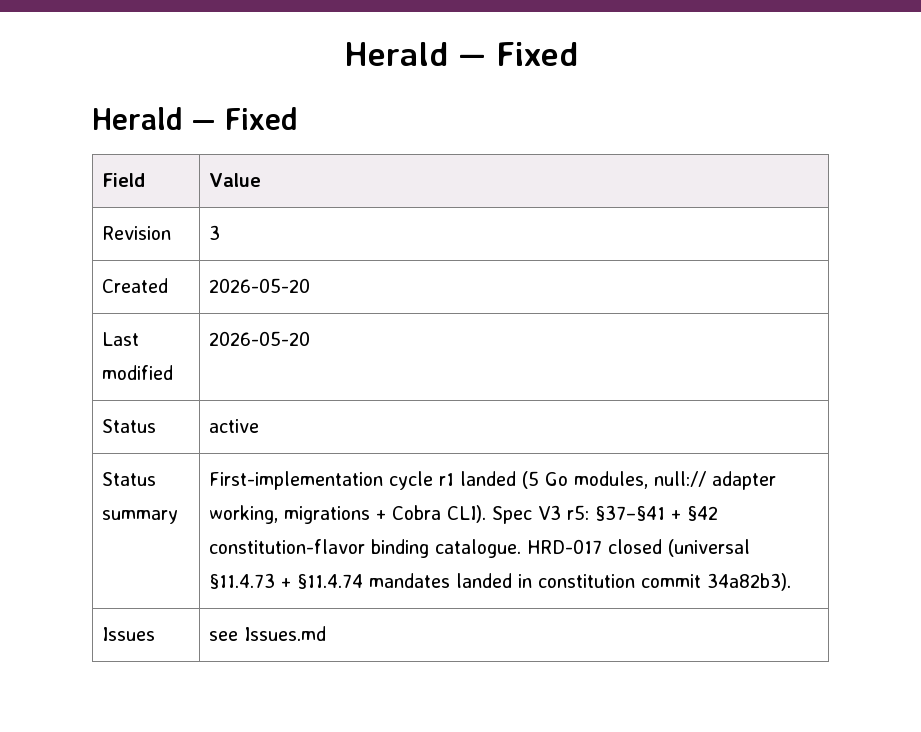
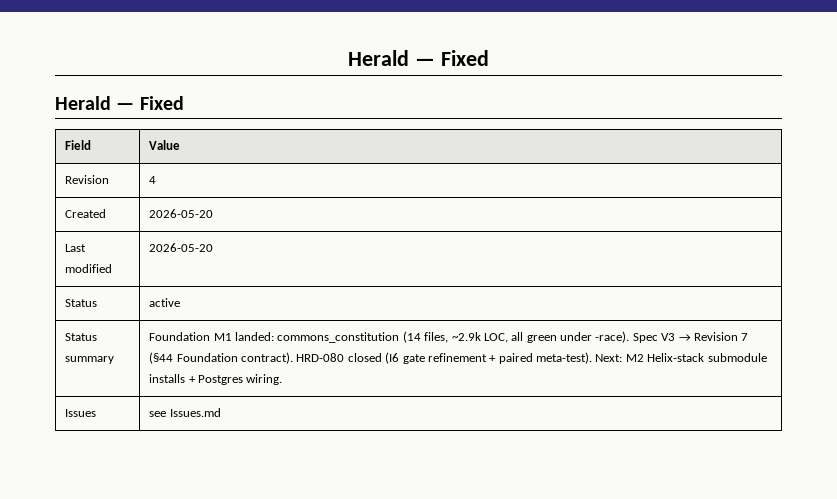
[208,225,220,240] 3 -> [149,176,157,184] 4
[208,471,776,490] [208,505,718,524] [208,539,750,558] [208,573,791,591] First-implementation cycle r1 landed (5 Go modules, null:// adapter working, migrations + Cobra CLI). Spec V3 r5: §37–§41 + §42 constitution-flavor binding catalogue. HRD-017 closed (universal §11.4.73 + §11.4.74 mandates landed in constitution commit 34a82b3). -> [149,331,749,343] [149,352,767,364] [149,374,283,385] Foundation M1 landed: commons_constitution (14 files, ~2.9k LOC, all green under -race). Spec V3 → Revision 7 (§44 Foundation contract). HRD-080 closed (I6 gate refinement + paired meta-test). Next: M2 Helix-stack submodule installs + Postgres wiring.

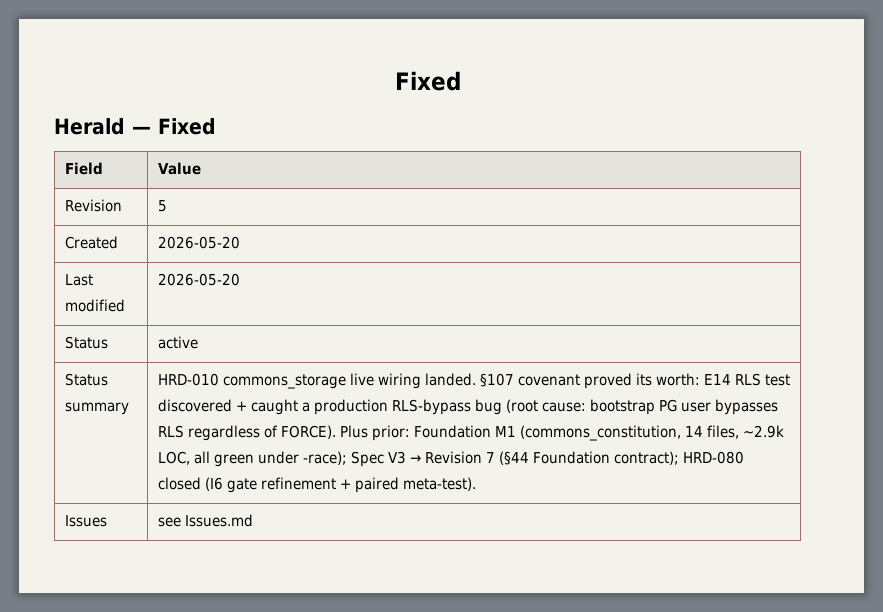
[348,50,435,66] Herald — -> (394, 81) none
[149,176,157,184] 4 -> [157,200,167,212] 5
[149,331,421,343] Foundation M1 landed: commons_constitution (14 -> [157,373,791,389] [157,399,779,415] [157,425,704,441] HRD-010 commons_storage live wiring landed. §107 covenant proved its worth: E14 RLS test discovered + caught a production RLS-bypass bug (root cause: bootstrap PG user bypasses RLS regardless of FORCE). Plus prior: Foundation M1 (commons_constitution, 14
[595,331,630,343] -race). -> [302,451,347,465] -race);
[241,352,294,364] contract). -> [614,451,680,465] contract);
[595,353,767,362] [149,374,283,385] Next: M2 Helix-stack submodule installs + Postgres wiring. -> (476, 484) none

